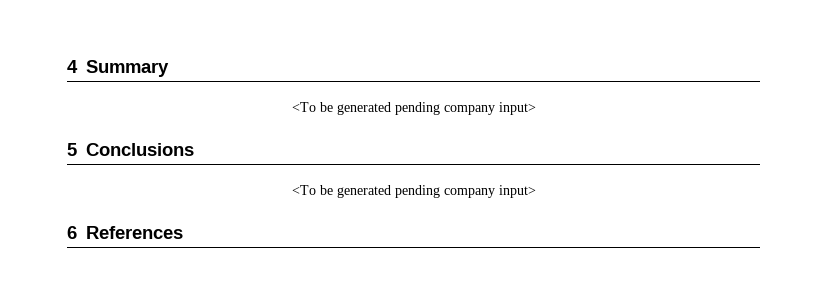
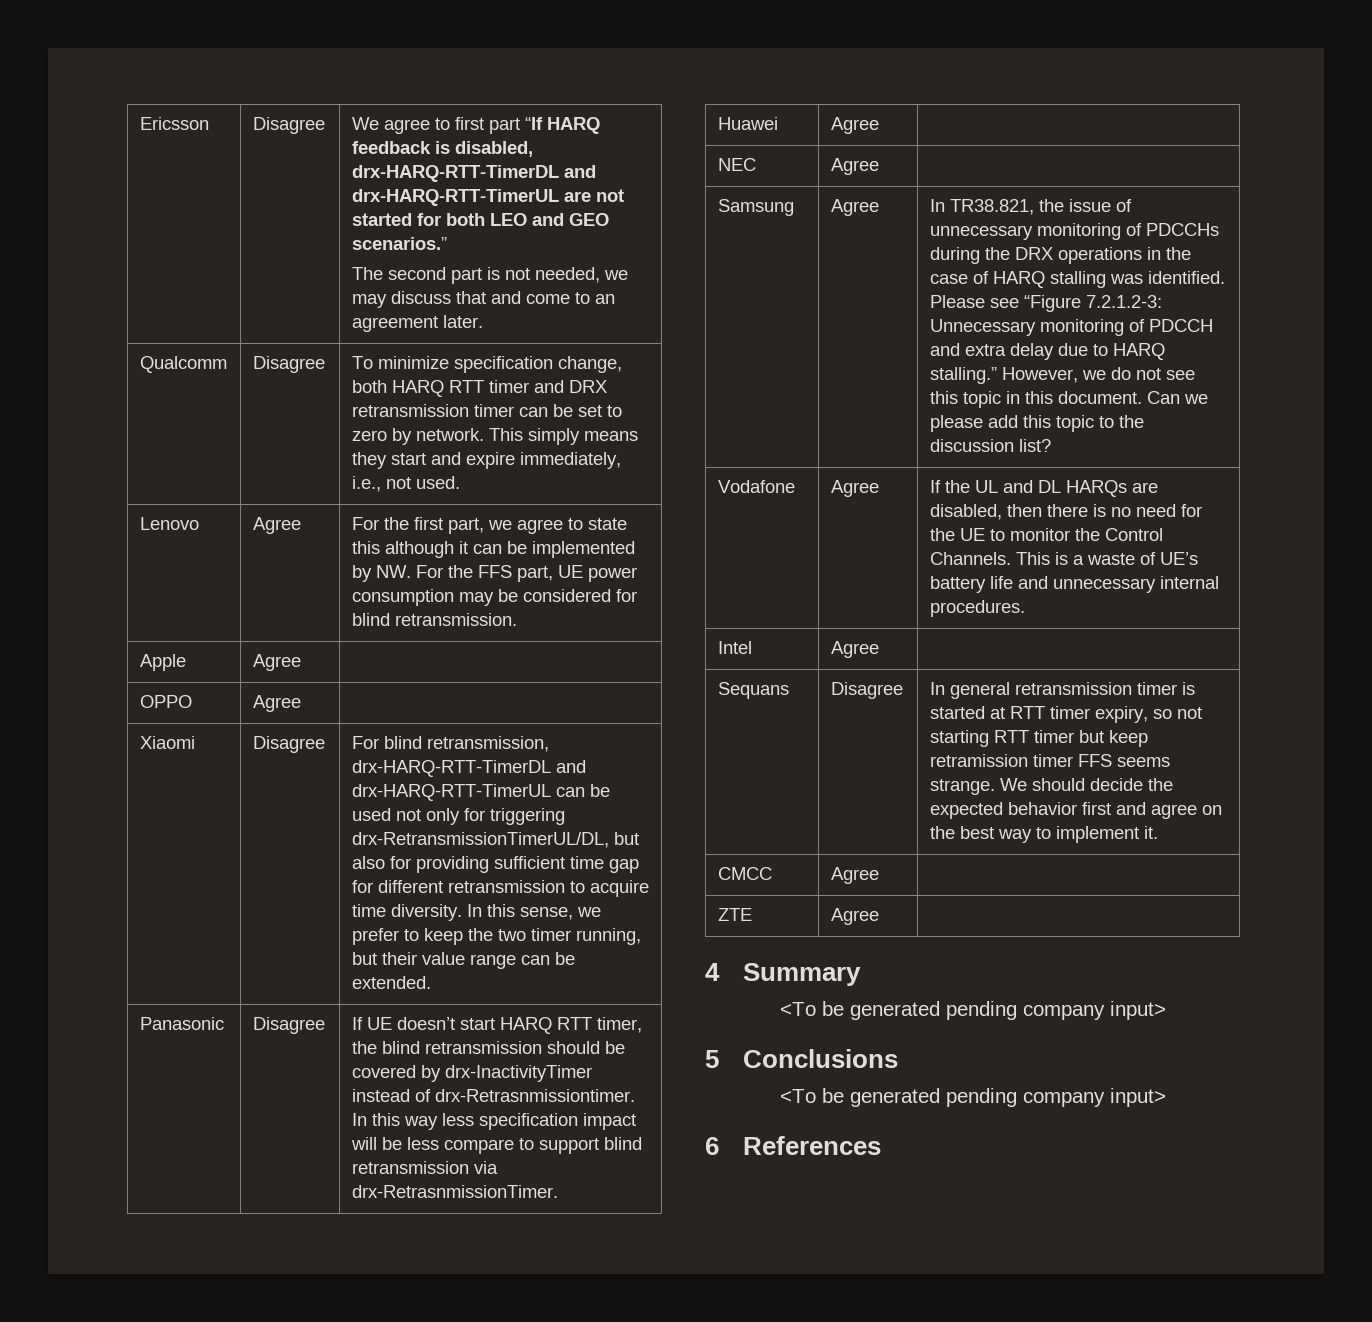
(67, 66) none -> [139,117,209,130] [252,117,325,134] [351,117,600,134] [351,141,533,157] [351,165,596,182] [351,189,624,206] [351,213,609,226] [351,237,447,250] [351,267,628,284] [351,291,615,308] [351,315,483,332] [139,356,227,373] [252,356,325,373] [351,356,622,373] [351,380,607,397] [351,404,622,417] [351,428,638,445] [351,452,621,469] [351,476,460,492] [139,517,199,530] [252,517,301,534] [351,517,627,534] [351,541,635,558] [351,565,637,582] [351,589,637,606] [351,613,517,626] [139,654,186,671] [252,654,301,671] [139,695,192,708] [252,695,301,712] [139,736,195,749] [252,736,325,753] [351,736,549,752] [351,760,586,777] [351,784,610,801] [351,808,565,825] [351,832,639,848] [351,856,639,873] [351,880,649,897] [351,904,601,921] [351,928,641,945] [351,952,575,969] [351,976,431,989] [139,1017,224,1030] [252,1017,325,1034] [351,1017,642,1034] [351,1041,625,1054] [351,1065,592,1082] [351,1089,635,1102] [351,1113,636,1130] [350,1137,642,1154] [351,1161,498,1174] [351,1185,558,1198] [717,117,778,130] [830,117,879,134] [717,158,756,171] [830,158,879,175] [717,199,794,216] [830,199,879,216] [929,199,1132,215] [929,223,1219,240] [929,247,1191,264] [929,271,1225,288] [929,295,1162,312] [929,319,1213,336] [929,343,1165,360] [929,367,1195,384] [929,391,1208,408] [929,415,1144,432] [929,439,1051,452] [717,480,795,493] [830,480,879,497] [929,480,1158,497] [929,504,1202,520] [929,528,1163,541] [929,552,1198,565] [929,576,1219,593] [929,600,1025,617] [717,641,752,654] [830,641,879,658] [717,682,789,699] [830,682,903,699] [929,682,1195,699] [929,706,1202,723] [929,730,1148,747] [929,754,1170,767] [929,778,1173,795] [929,802,1222,819] [929,826,1158,843] [717,867,772,880] [830,867,879,884] [717,908,752,921] [830,908,879,925] Ericsson | Disagree | We agree to first part “If HARQ feedback is disabled, drx-HARQ-RTT-TimerDL and drx-HARQ-RTT-TimerUL are not started for both LEO and GEO scenarios.” // The second part is not needed, we may discuss that and come to an agreement later. // Qualcomm | Disagree | To minimize specification change, both HARQ RTT timer and DRX retransmission timer can be set to zero by network. This simply means they start and expire immediately, i.e., not used. // Lenovo | Agree | For the first part, we agree to state this although it can be implemented by NW. For the FFS part, UE power consumption may be considered for blind retransmission. // Apple | Agree | // OPPO | Agree | // Xiaomi | Disagree | For blind retransmission, drx-HARQ-RTT-TimerDL and drx-HARQ-RTT-TimerUL can be used not only for triggering drx-RetransmissionTimerUL/DL, but also for providing sufficient time gap for different retransmission to acquire time diversity. In this sense, we prefer to keep the two timer running, but their value range can be extended. // Panasonic | Disagree | If UE doesn’t start HARQ RTT timer, the blind retransmission should be covered by drx-InactivityTimer instead of drx-Retrasnmissiontimer. In this way less specification impact will be less compare to support blind retransmission via drx-RetrasnmissionTimer. // Huawei | Agree | // NEC | Agree | // Samsung | Agree | In TR38.821, the issue of unnecessary monitoring of PDCCHs during the DRX operations in the case of HARQ stalling was identified. Please see “Figure 7.2.1.2-3: Unnecessary monitoring of PDCCH and extra delay due to HARQ stalling.” However, we do not see this topic in this document. Can we please add this topic to the discussion list? // Vodafone | Agree | If the UL and DL HARQs are disabled, then there is no need for the UE to monitor the Control Channels. This is a waste of UE’s battery life and unnecessary internal procedures. // Intel | Agree | // Sequans | Disagree | In general retransmission timer is started at RTT timer expiry, so not starting RTT timer but keep retramission timer FFS seems strange. We should decide the expected behavior first and agree on the best way to implement it. // CMCC | Agree | // ZTE | Agree | //

